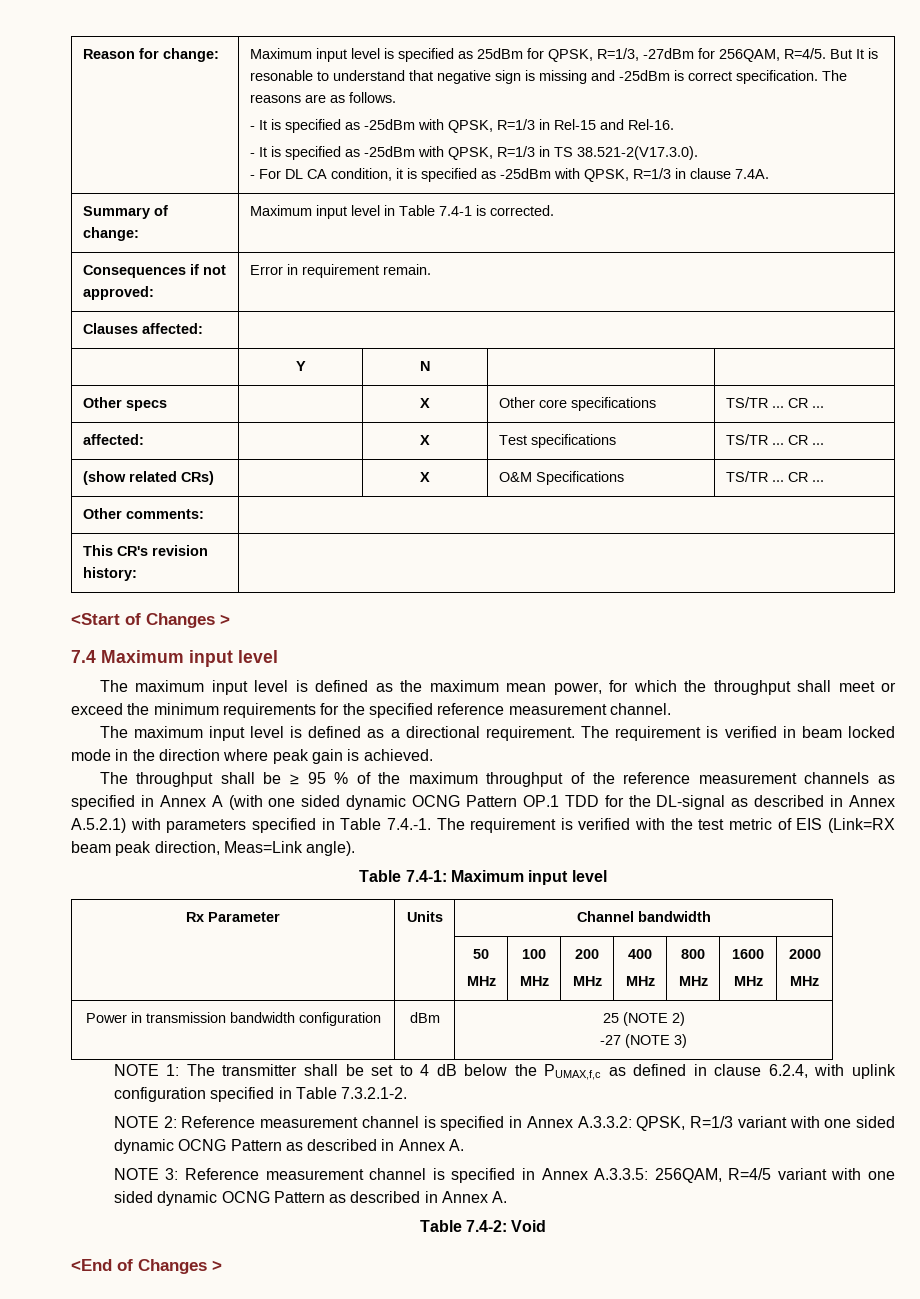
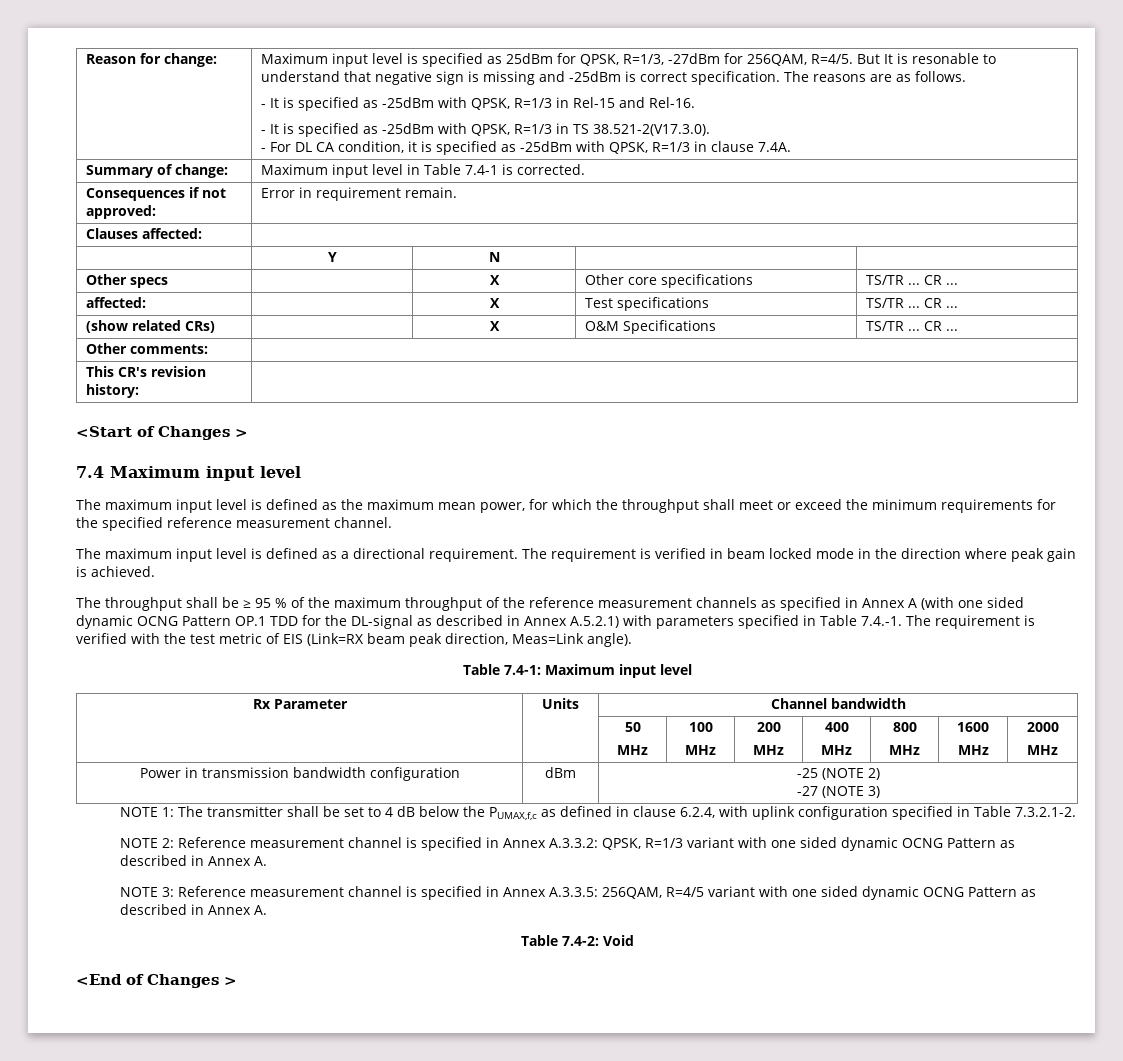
[602,1013,619,1023] 25 -> [796,768,818,778] -25

